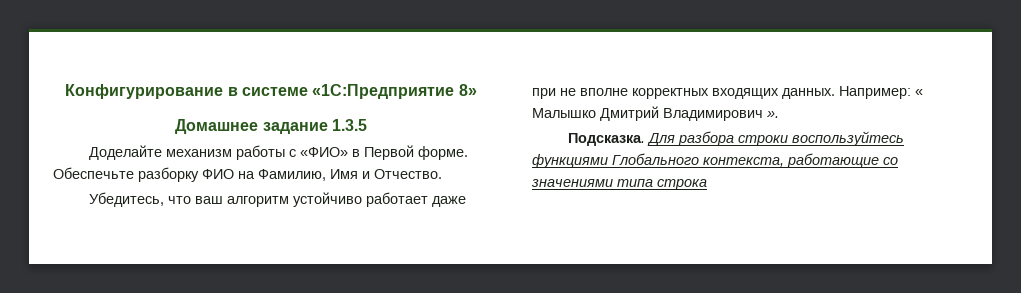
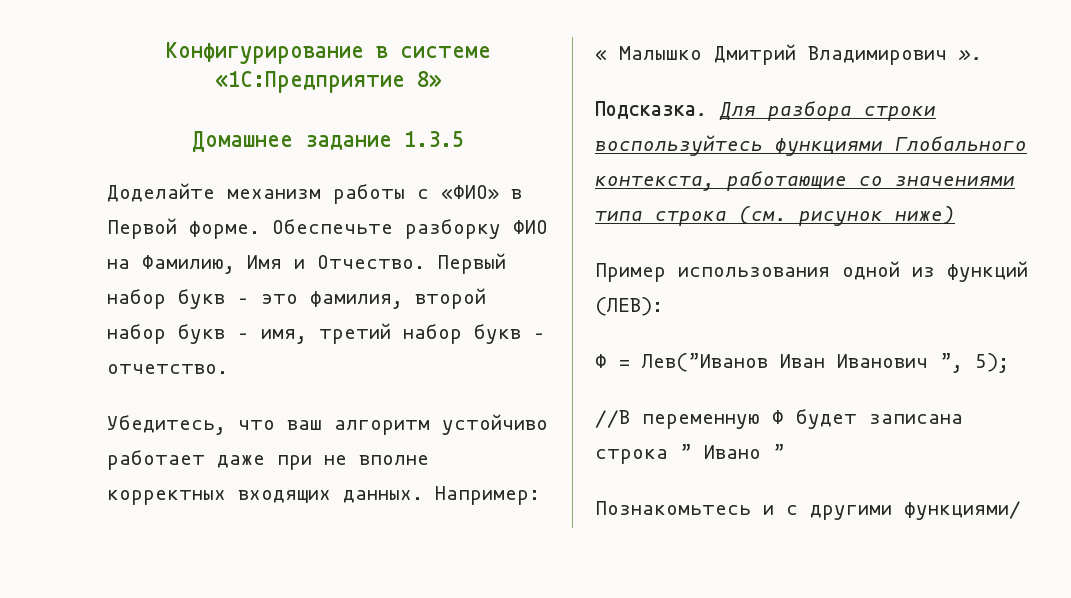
(442, 174) none -> [437,253,506,274] [107,288,486,309] [107,323,545,344] [107,364,228,374] Первый набор букв – это фамилия, второй набор букв – имя, третий набор букв – отчетство.
(707, 184) none -> [739,206,955,226] [595,261,1028,282] [595,297,663,316] [595,353,1009,373] [595,409,963,429] [595,444,785,464] [595,501,1021,520] (см. рисунок ниже) // Пример использования одной из функций (ЛЕВ): // Ф = Лев(”Иванов Иван Иванович ”, 5); // //В переменную Ф будет записана строка ” Ивано ” // Познакомьтесь и с другими функциями/

